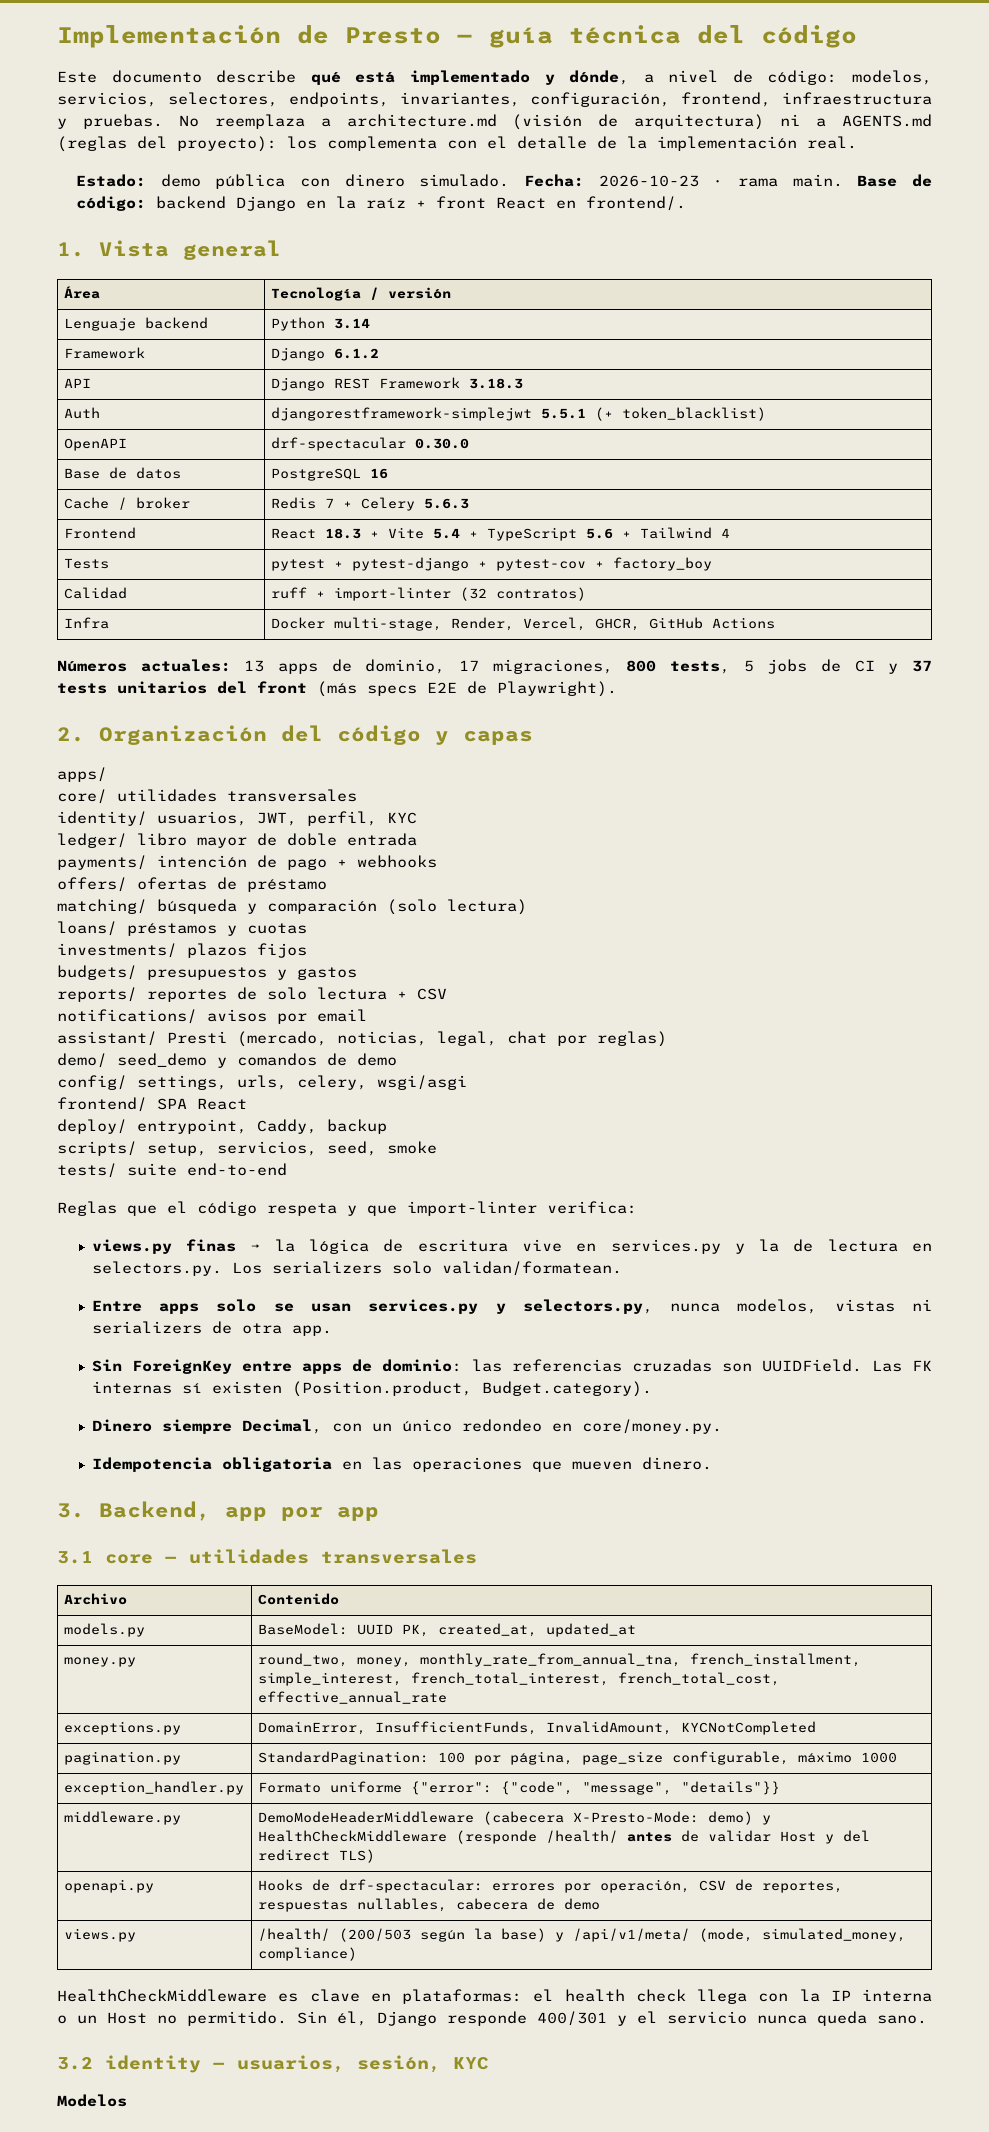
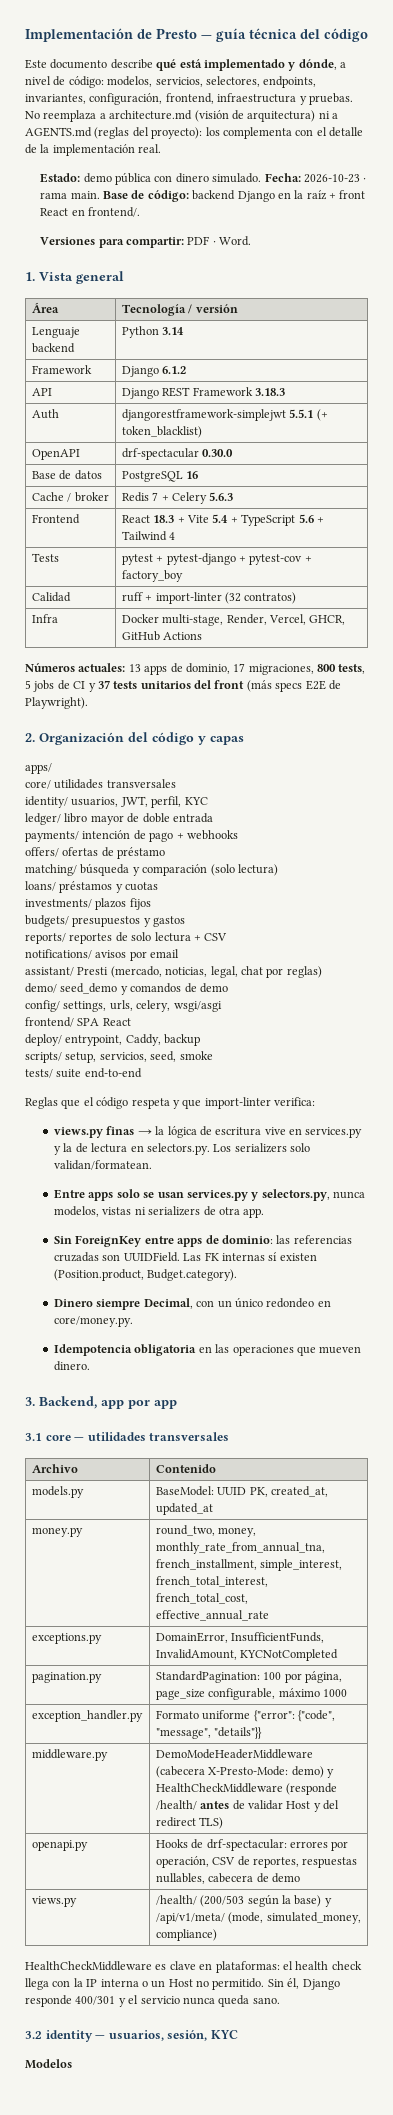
(686, 203) none -> [40,236,252,248] // Versiones para compartir: PDF · Word.

